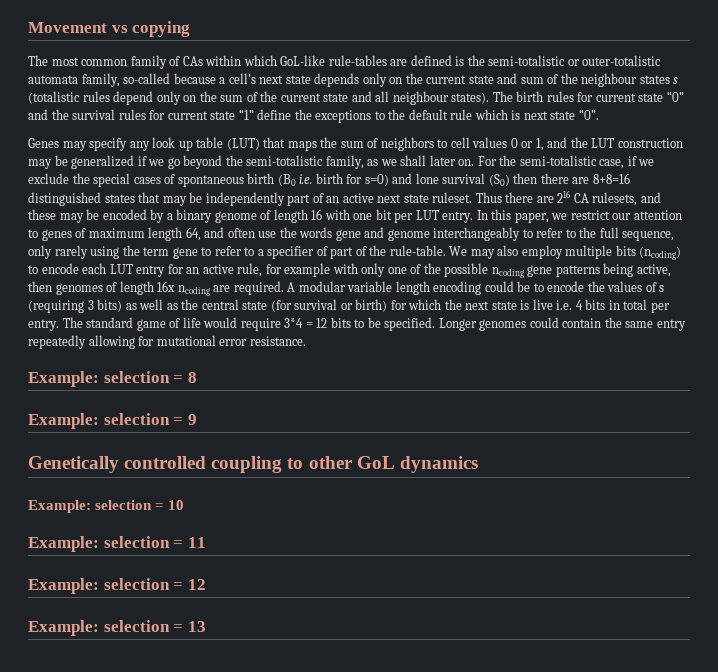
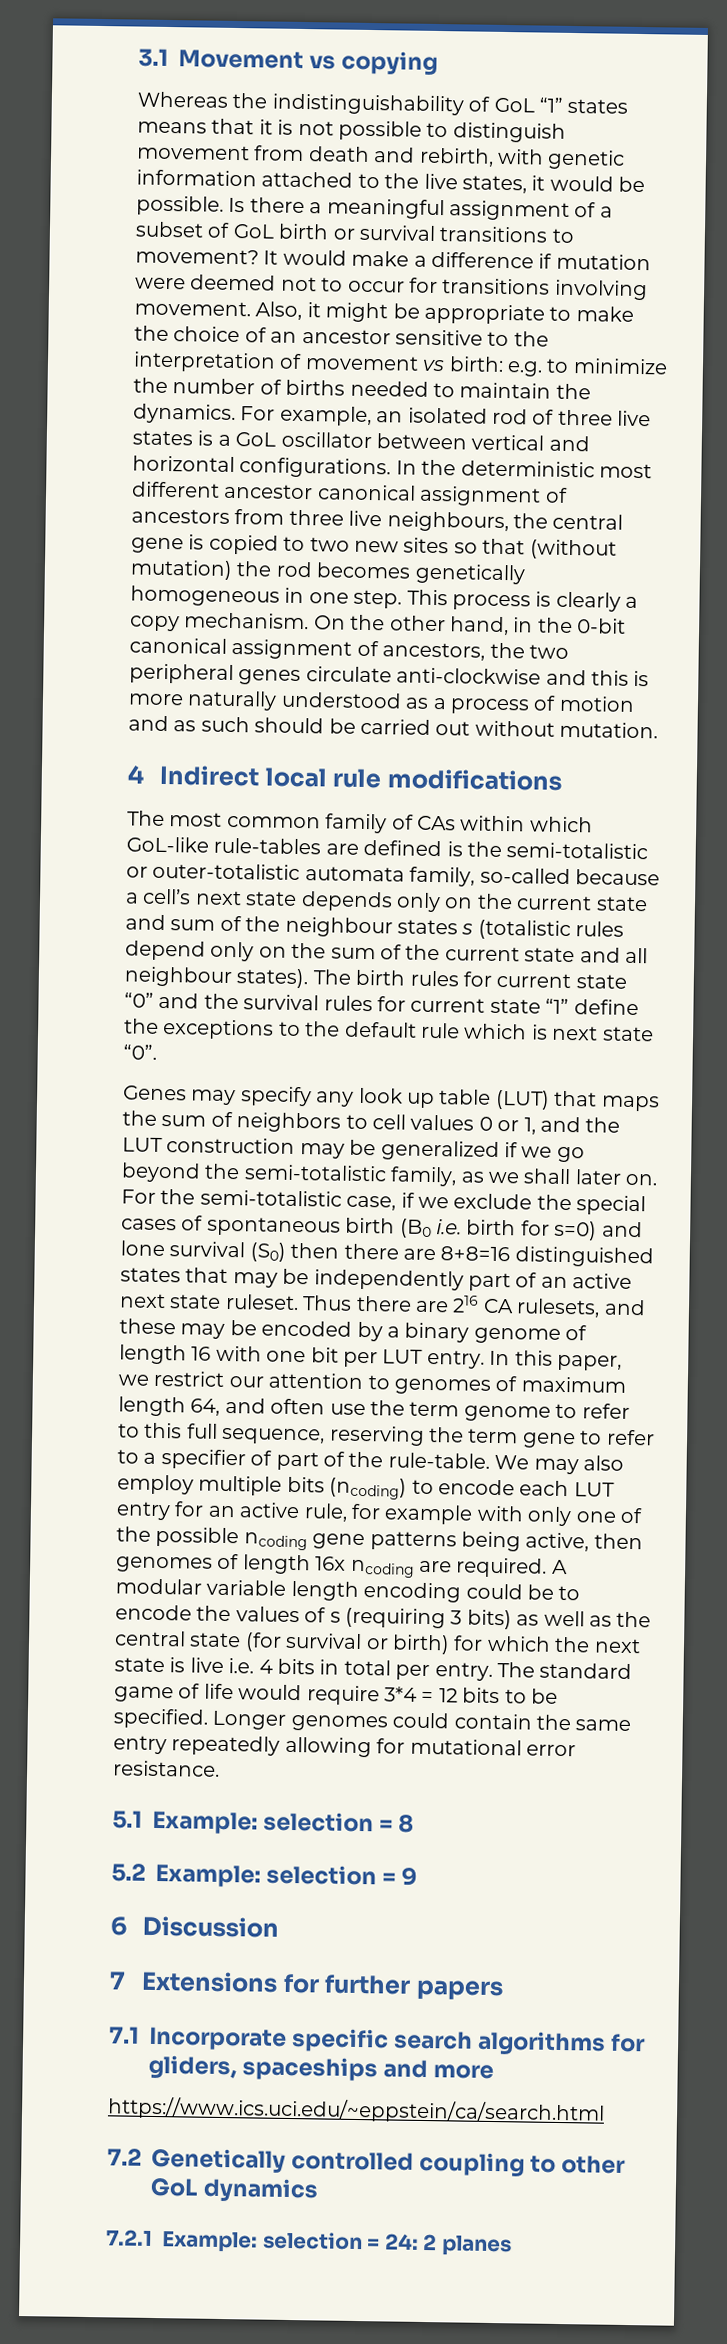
(28, 27) none -> [138,48,169,67] 3.1
(191, 29) none -> [137,91,629,116] [137,118,566,143] [137,144,626,170] [136,169,646,194] [136,195,613,221] [135,221,575,244] [135,248,651,271] [135,274,648,301] [134,300,634,325] [134,325,549,347] [133,351,668,377] [133,377,591,400] [133,403,652,427] [132,430,590,452] [132,455,652,479] [131,481,568,507] [131,508,624,533] [131,534,617,560] [130,559,526,585] [130,585,639,612] [130,612,627,636] [129,637,569,661] [129,663,650,687] [128,690,635,715] [128,715,659,739] [127,764,562,791] // Whereas the indistinguishability of GoL “1” states means that it is not possible to distinguish movement from death and rebirth, with genetic information attached to the live states, it would be possible. Is there a meaningful assignment of a subset of GoL birth or survival transitions to movement? It would make a difference if mutation were deemed not to occur for transitions involving movement. Also, it might be appropriate to make the choice of an ancestor sensitive to the interpretation of movement vs birth: e.g. to minimize the number of births needed to maintain the dynamics. For example, an isolated rod of three live states is a GoL oscillator between vertical and horizontal configurations. In the deterministic most different ancestor canonical assignment of ancestors from three live neighbours, the central gene is copied to two new sites so that (without mutation) the rod becomes genetically homogeneous in one step. This process is clearly a copy mechanism. On the other hand, in the 0-bit canonical assignment of ancestors, the two peripheral genes circulate anti-clockwise and this is more naturally understood as a process of motion and as such should be carried out without mutation. // 4 Indirect local rule modifications
[41,229,72,241] genes -> [394,1378,491,1395] genomes
[299,227,597,241] words gene and genome interchangeably to refer to the -> [409,1401,630,1422] [118,1422,183,1439] term genome to refer to this
[28,245,120,259] only rarely using -> [328,1425,425,1446] reserving
(306, 341) none -> [112,1810,143,1829] 5.1
(197, 377) none -> [111,1863,146,1882] 5.2
(197, 419) none -> [110,1915,280,1938] [109,1970,504,2001] [109,2026,647,2056] [148,2054,495,2082] [107,2096,605,2125] [107,2148,142,2166] 6 Discussion // 7 Extensions for further papers // 7.1 Incorporate specific search algorithms for gliders, spaceships and more // https://www.ics.uci.edu/~eppstein/ca/search.html // 7.2
[28,500,185,513] [28,536,206,552] [28,578,206,594] [28,620,206,636] Example: selection = 10 // Example: selection = 11 // Example: selection = 12 // Example: selection = 13 -> [106,2229,512,2257] 7.2.1 Example: selection = 24: 2 planes

